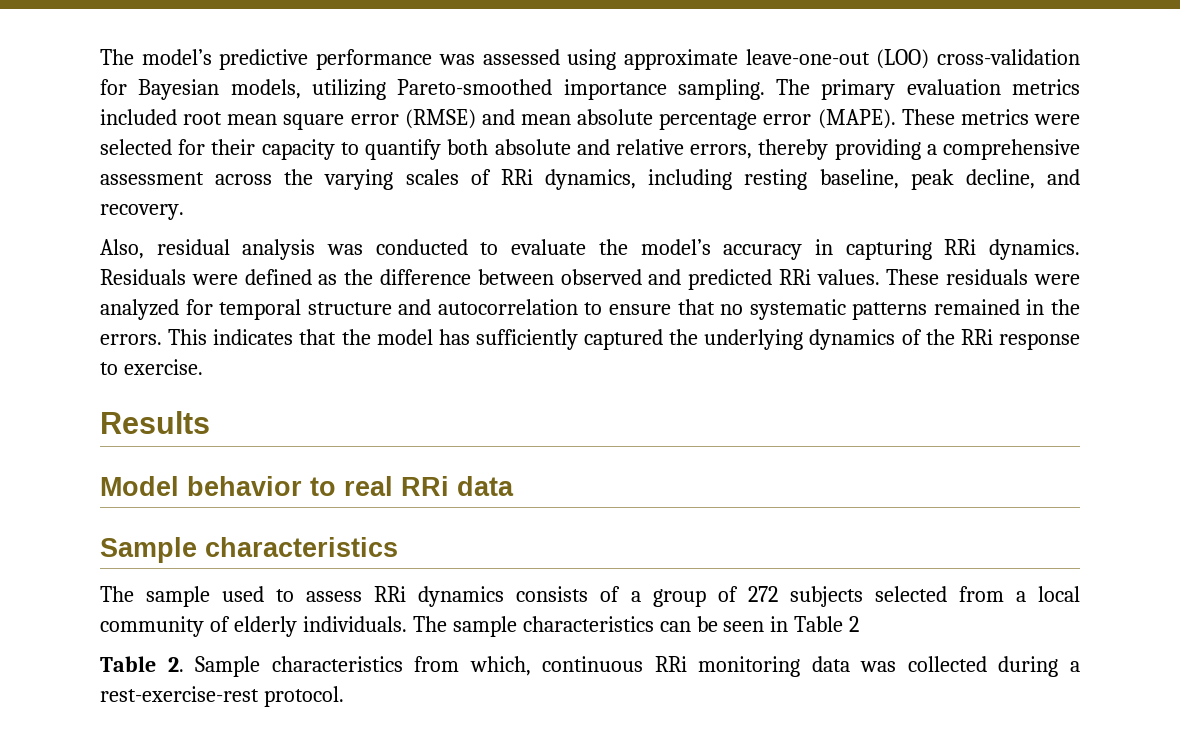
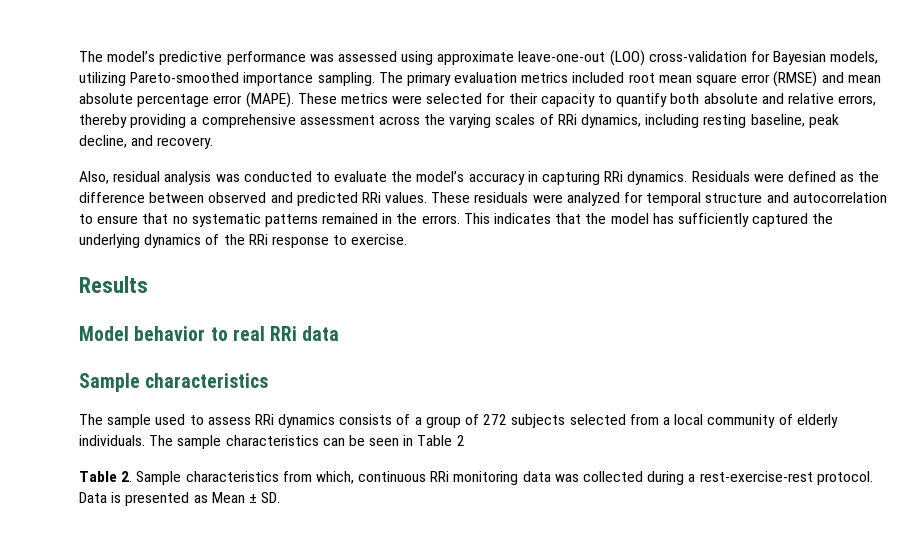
(344, 696) none -> [79,492,281,506] Data is presented as Mean ± SD.

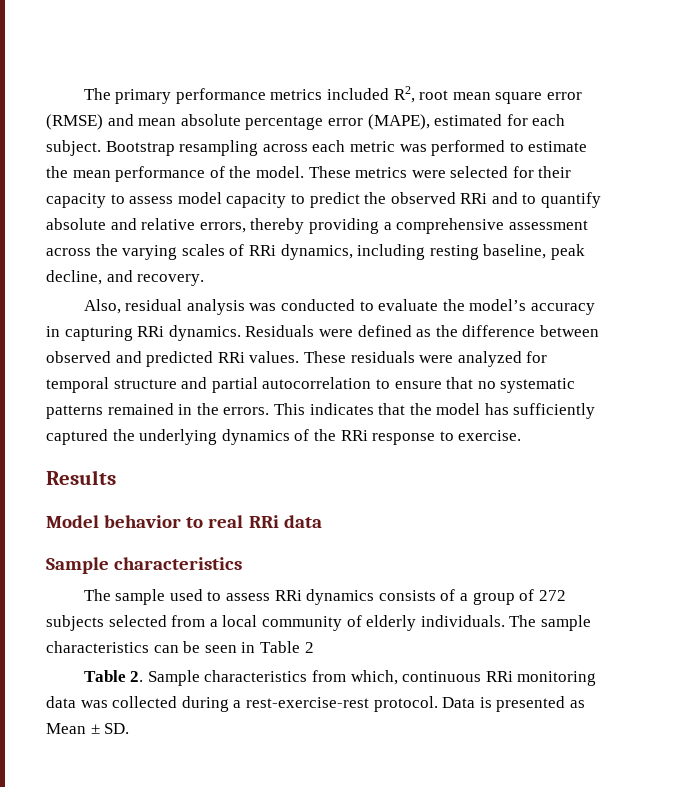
[79,50,879,66] [79,72,518,86] The model’s predictive performance was assessed using approximate leave-one-out (LOO) cross-validation for Bayesian models, utilizing Pareto-smoothed importance sampling. The primary evaluation -> [83,88,266,104] The primary performance
(625, 77) none -> [393,86,415,103] R2,
[245,92,294,108] (MAPE). -> [367,114,566,130] [46,140,588,156] [46,166,304,182] (MAPE), estimated for each subject. Bootstrap resampling across each metric was performed to estimate the mean performance of the model.
[616,93,700,107] quantify both -> [129,192,602,208] assess model capacity to predict the observed RRi and to quantify
(789, 197) none -> [211,377,258,393] partial

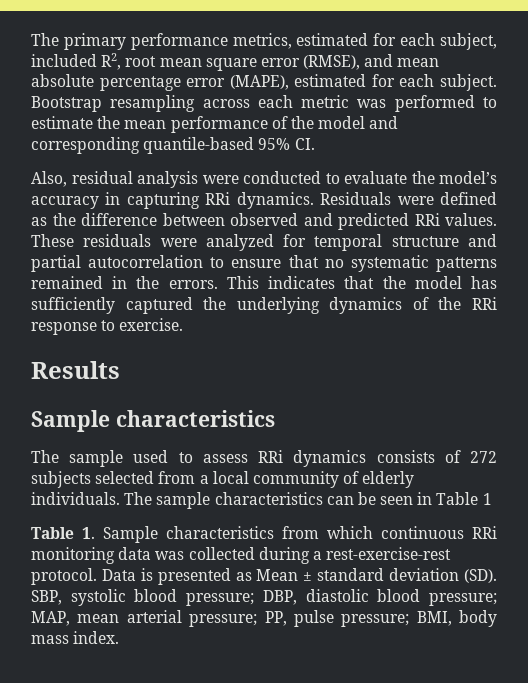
[270,89,323,100] metrics -> [232,33,497,50] metrics, estimated for each subject,
[46,114,103,130] (RMSE) -> [303,55,361,70] (RMSE),
[255,166,572,178] [46,192,602,208] [46,218,588,234] [46,244,585,260] [46,270,205,286] model. These metrics were selected for their capacity to assess model capacity to predict the observed RRi and to quantify absolute and relative errors, thereby providing a comprehensive assessment across the varying scales of RRi dynamics, including resting baseline, peak decline, and recovery. -> [318,116,399,129] [31,137,315,154] model and corresponding quantile-based 95% CI.
[249,303,277,311] was -> [202,175,239,184] were
[46,515,322,528] // Model behavior to real RRi data -> (120, 370) none
[459,589,535,605] a group of -> (461, 456) none
[304,642,314,653] [83,670,144,682] 2 // Table 2. -> [482,493,492,505] [31,527,95,539] 1 // Table 1.
[350,670,398,685] which, -> [327,526,373,539] which
[104,723,130,734] SD. -> [317,568,498,583] [31,589,498,606] [31,610,497,627] [31,631,120,644] standard deviation (SD). SBP, systolic blood pressure; DBP, diastolic blood pressure; MAP, mean arterial pressure; PP, pulse pressure; BMI, body mass index.

